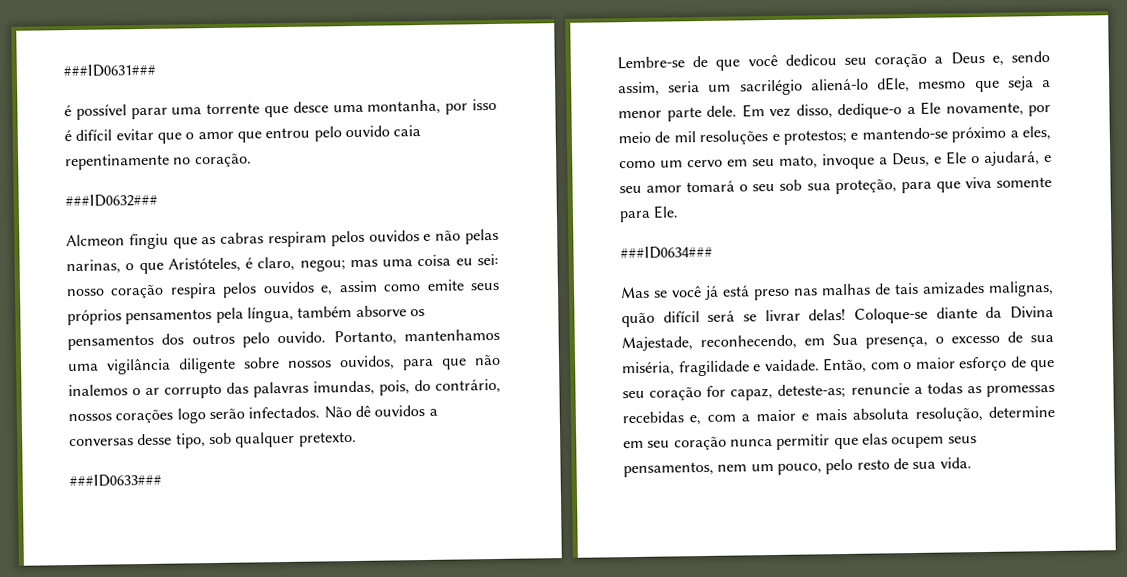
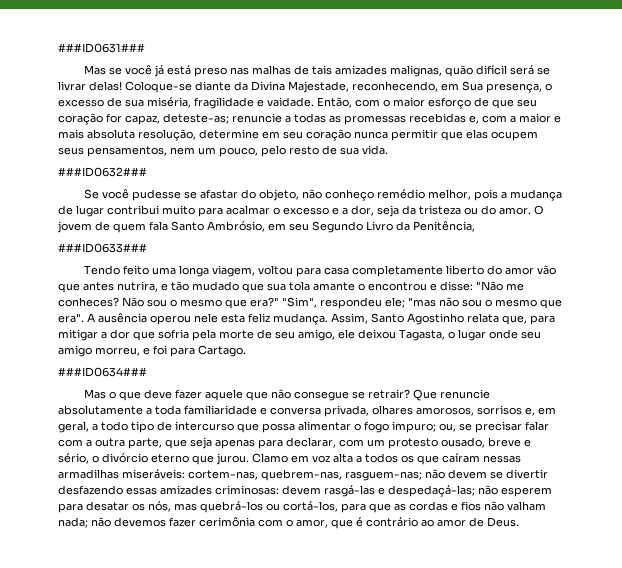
[64,98,498,120] [64,125,422,144] [65,152,252,171] [65,193,158,208] [66,228,500,250] [66,253,499,275] [66,279,501,299] [67,305,425,326] [67,328,500,351] [68,353,501,375] [68,378,501,399] [68,404,438,424] [69,431,357,449] [69,473,162,488] [617,51,1050,71] [618,76,1051,97] [618,101,1051,122] [618,126,1051,146] [619,151,1052,170] [619,176,1052,195] [619,205,680,223] [620,245,713,260] // é possível parar uma torrente que desce uma montanha, por isso é difícil evitar que o amor que entrou pelo ouvido caia repentinamente no coração. // ###ID0632### // Alcmeon fingiu que as cabras respiram pelos ouvidos e não pelas narinas, o que Aristóteles, é claro, negou; mas uma coisa eu sei: nosso coração respira pelos ouvidos e, assim como emite seus próprios pensamentos pela língua, também absorve os pensamentos dos outros pelo ouvido. Portanto, mantenhamos uma vigilância diligente sobre nossos ouvidos, para que não inalemos o ar corrupto das palavras imundas, pois, do contrário, nossos corações logo serão infectados. Não dê ouvidos a conversas desse tipo, sob qualquer pretexto. // ###ID0633### // Lembre-se de que você dedicou seu coração a Deus e, sendo assim, seria um sacrilégio aliená-lo dEle, mesmo que seja a menor parte dele. Em vez disso, dedique-o a Ele novamente, por meio de mil resoluções e protestos; e mantendo-se próximo a eles, como um cervo em seu mato, invoque a Deus, e Ele o ajudará, e seu amor tomará o seu sob sua proteção, para que viva somente para Ele. // ###ID0634### -> (145, 48) none
(972, 463) none -> [58,167,147,177] [84,189,563,201] [58,205,544,217] [57,221,475,233] [58,243,147,253] [84,265,557,277] [58,281,524,293] [58,297,562,309] [58,313,555,325] [58,329,541,341] [58,345,246,357] [58,367,147,377] [84,389,491,401] [58,405,556,417] [58,421,549,433] [58,437,531,449] [58,453,521,465] [58,469,548,481] [58,485,552,497] [58,501,546,513] [58,517,519,529] // ###ID0632### // Se você pudesse se afastar do objeto, não conheço remédio melhor, pois a mudança de lugar contribui muito para acalmar o excesso e a dor, seja da tristeza ou do amor. O jovem de quem fala Santo Ambrósio, em seu Segundo Livro da Penitência, // ###ID0633### // Tendo feito uma longa viagem, voltou para casa completamente liberto do amor vão que antes nutrira, e tão mudado que sua tola amante o encontrou e disse: "Não me conheces? Não sou o mesmo que era?" "Sim", respondeu ele; "mas não sou o mesmo que era". A ausência operou nele esta feliz mudança. Assim, Santo Agostinho relata que, para mitigar a dor que sofria pela morte de seu amigo, ele deixou Tagasta, o lugar onde seu amigo morreu, e foi para Cartago. // ###ID0634### // Mas o que deve fazer aquele que não consegue se retrair? Que renuncie absolutamente a toda familiaridade e conversa privada, olhares amorosos, sorrisos e, em geral, a todo tipo de intercurso que possa alimentar o fogo impuro; ou, se precisar falar com a outra parte, que seja apenas para declarar, com um protesto ousado, breve e sério, o divórcio eterno que jurou. Clamo em voz alta a todos os que caíram nessas armadilhas miseráveis: cortem-nas, quebrem-nas, rasguem-nas; não devem se divertir desfazendo essas amizades criminosas: devem rasgá-las e despedaçá-las; não esperem para desatar os nós, mas quebrá-los ou cortá-los, para que as cordas e fios não valham nada; não devemos fazer cerimônia com o amor, que é contrário ao amor de Deus.

